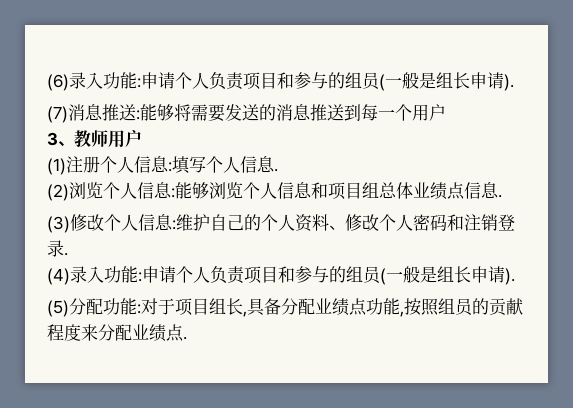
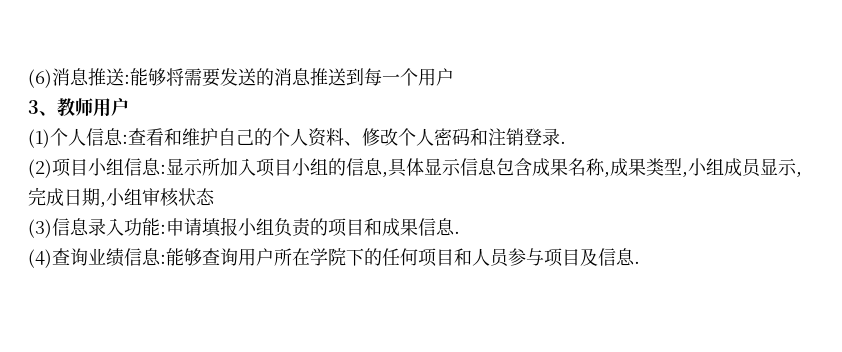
[69,72,514,91] [47,106,68,123] 录入功能:申请个人负责项目和参与的组员(一般是组长申请). // (7) -> (52, 78) none
[66,156,278,174] [47,182,502,201] [47,214,176,233] 注册个人信息:填写个人信息. // (2)浏览个人信息:能够浏览个人信息和项目组总体业绩点信息. // (3)修改个人信息: -> [50,128,182,146] 个人信息:查看和
[47,266,515,285] [47,298,523,317] [47,324,184,342] (4)录入功能:申请个人负责项目和参与的组员(一般是组长申请). // (5)分配功能:对于项目组长,具备分配业绩点功能,按照组员的贡献程度来分配业绩点 -> [28,158,802,178] [28,187,215,208] [28,217,460,238] [28,248,635,268] (2)项目小组信息:显示所加入项目小组的信息,具体显示信息包含成果名称,成果类型,小组成员显示,完成日期,小组审核状态 // (3)信息录入功能:申请填报小组负责的项目和成果信息. // (4)查询业绩信息:能够查询用户所在学院下的任何项目和人员参与项目及信息

